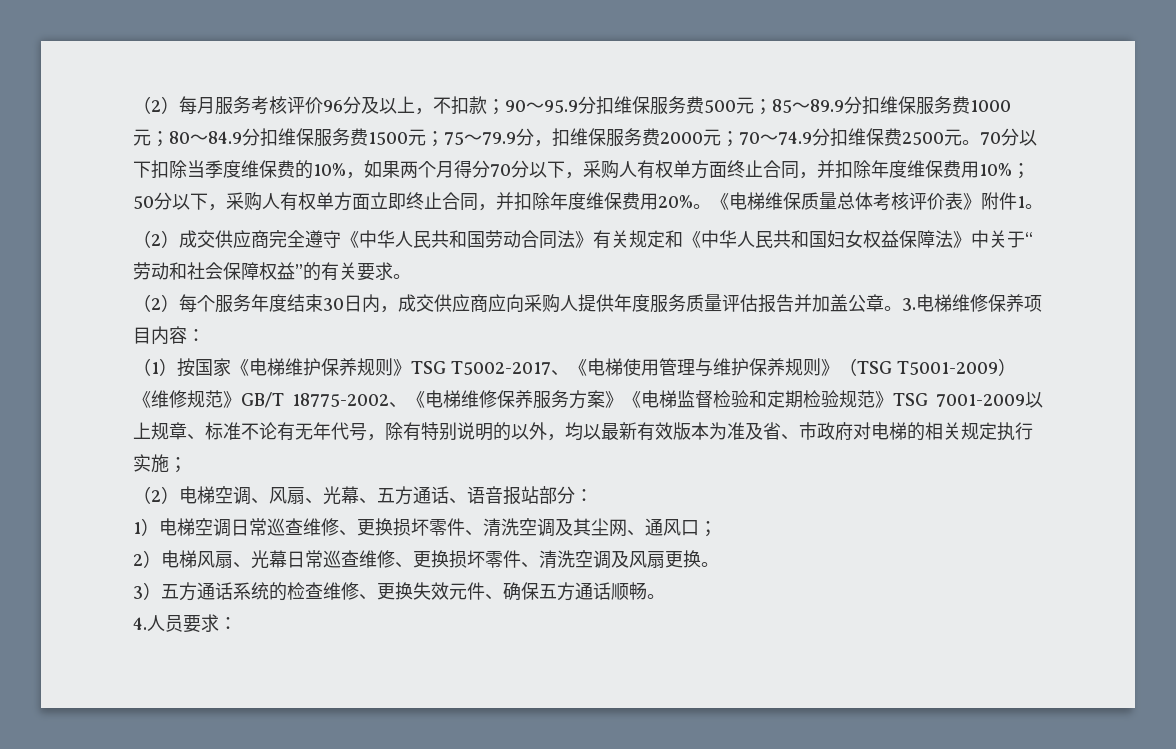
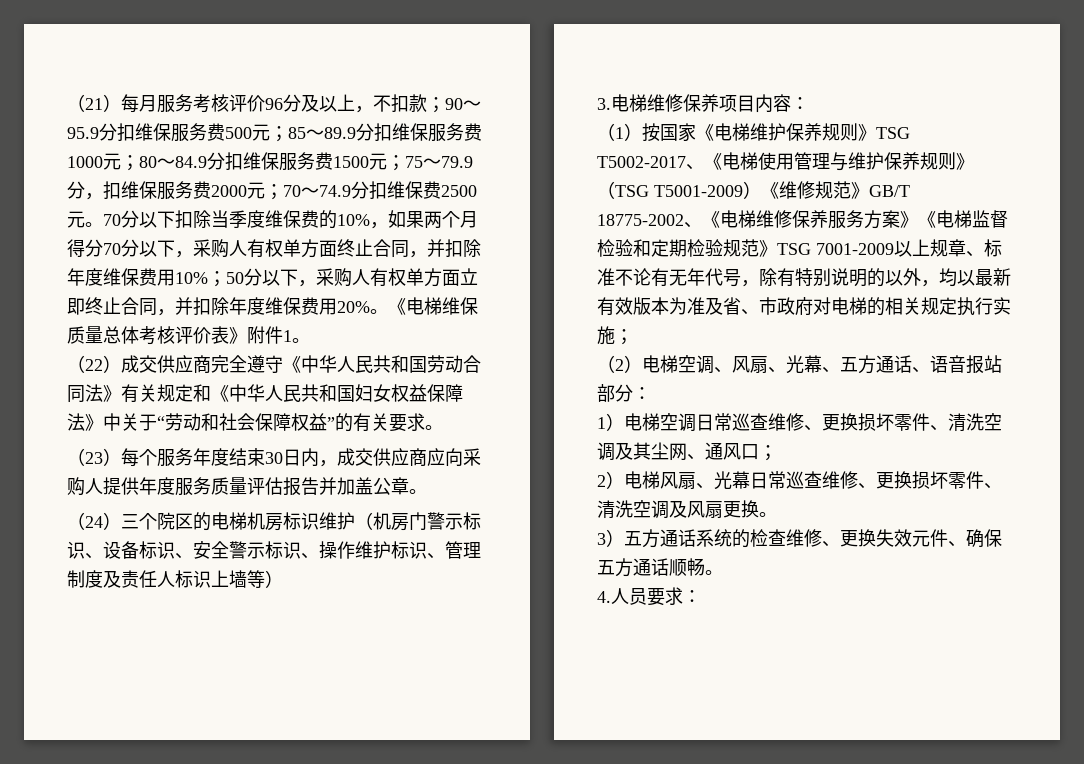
[133,96,161,114] （2 -> [67,94,103,112] （21
[151,234,161,246] 2 -> [85,359,103,371] 22
[151,298,161,310] 2 -> [85,452,103,464] 23
(902, 308) none -> [67,512,481,531] [67,541,481,559] [67,570,283,588] // （24）三个院区的电梯机房标识维护（机房门警示标识、设备标识、安全警示标识、操作维护标识、管理制度及责任人标识上墙等） //

